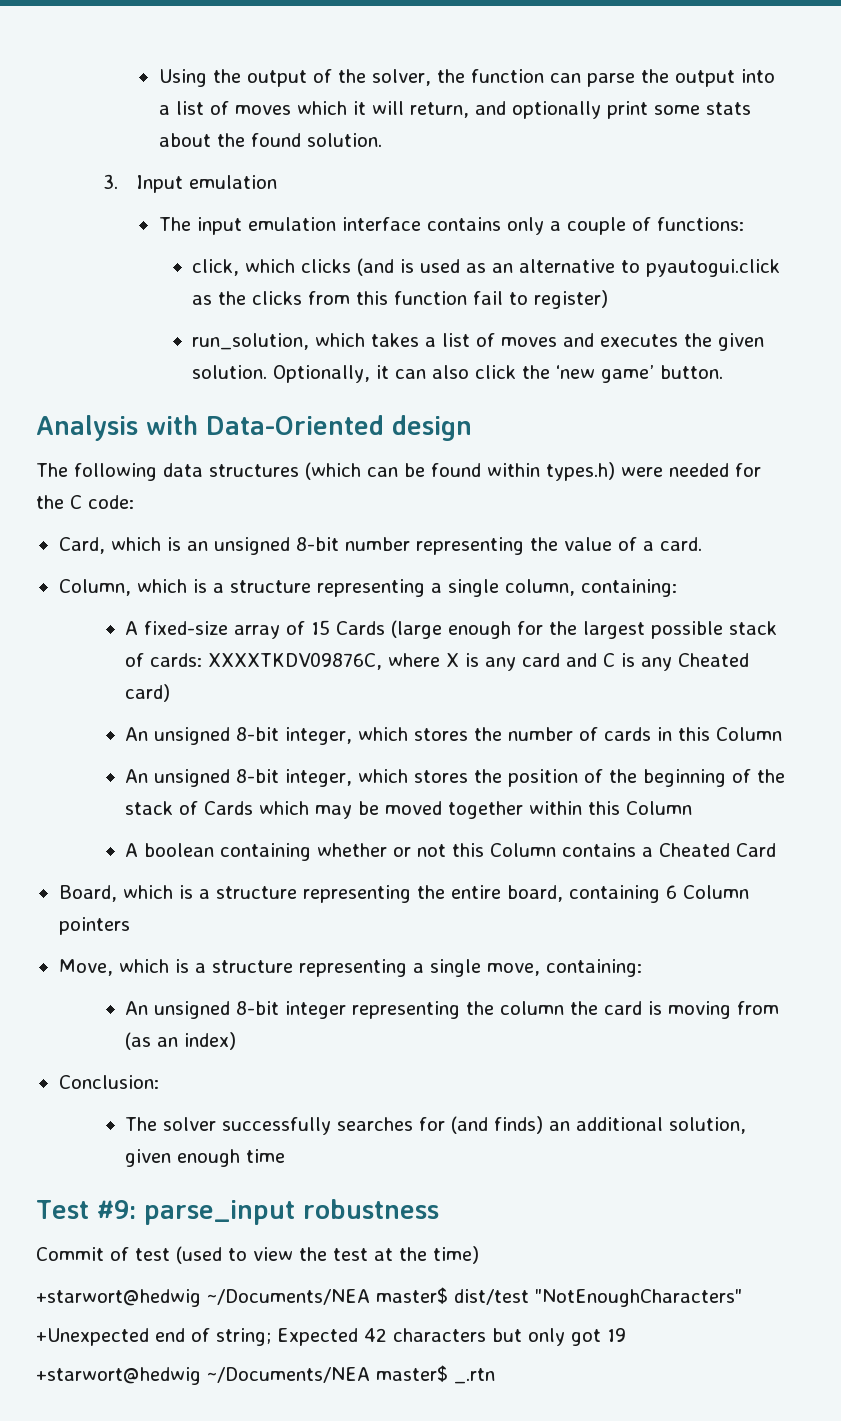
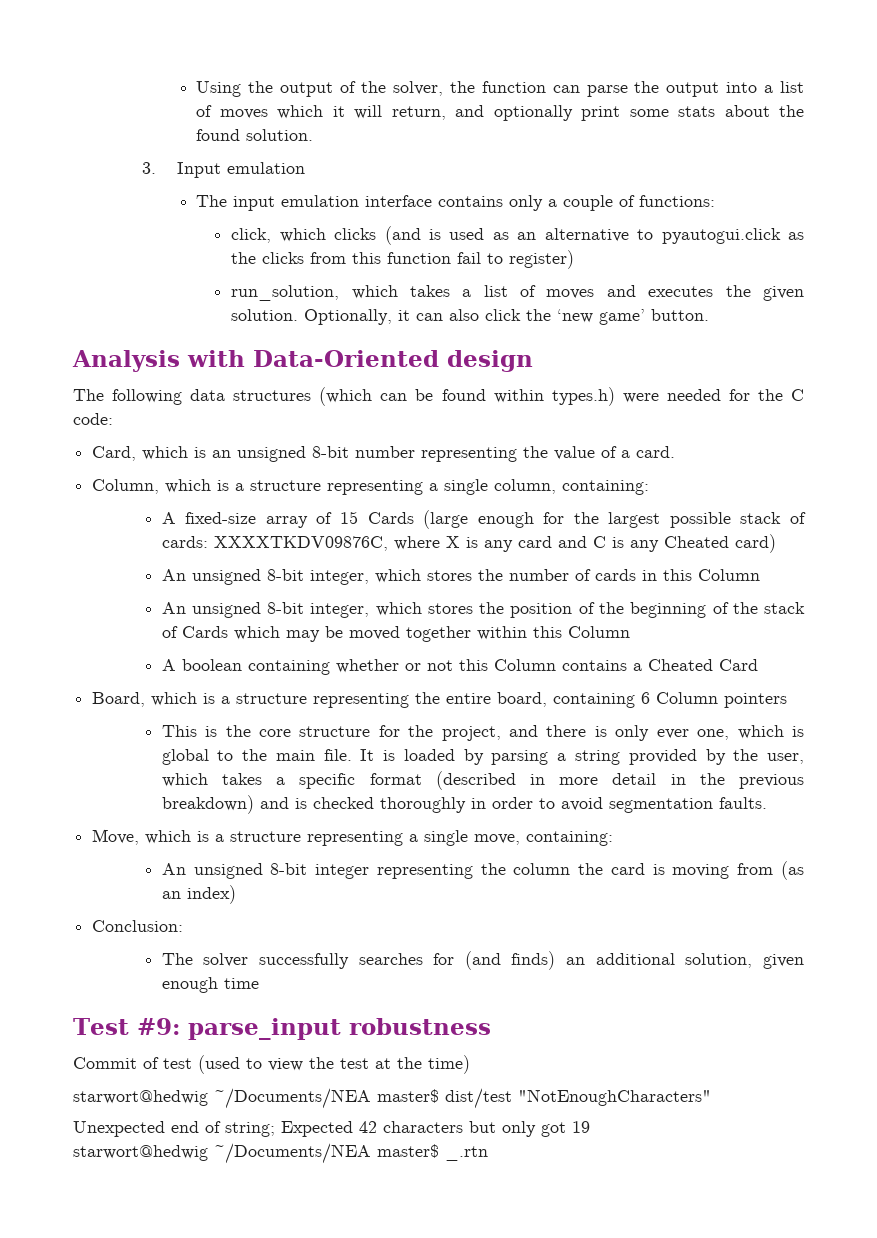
(130, 926) none -> [161,725,804,741] [161,749,804,765] [161,771,805,790] [161,795,767,814] // This is the core structure for the project, and there is only ever one, which is global to the main file. It is loaded by parsing a string provided by the user, which takes a specific format (described in more detail in the previous breakdown) and is checked thoroughly in order to avoid segmentation faults.
[36,1289,201,1307] +starwort@hedwig -> [73,1090,208,1106] starwort@hedwig
[36,1328,149,1346] +Unexpected -> [73,1121,165,1137] Unexpected
[36,1367,201,1385] +starwort@hedwig -> [73,1145,208,1161] starwort@hedwig

